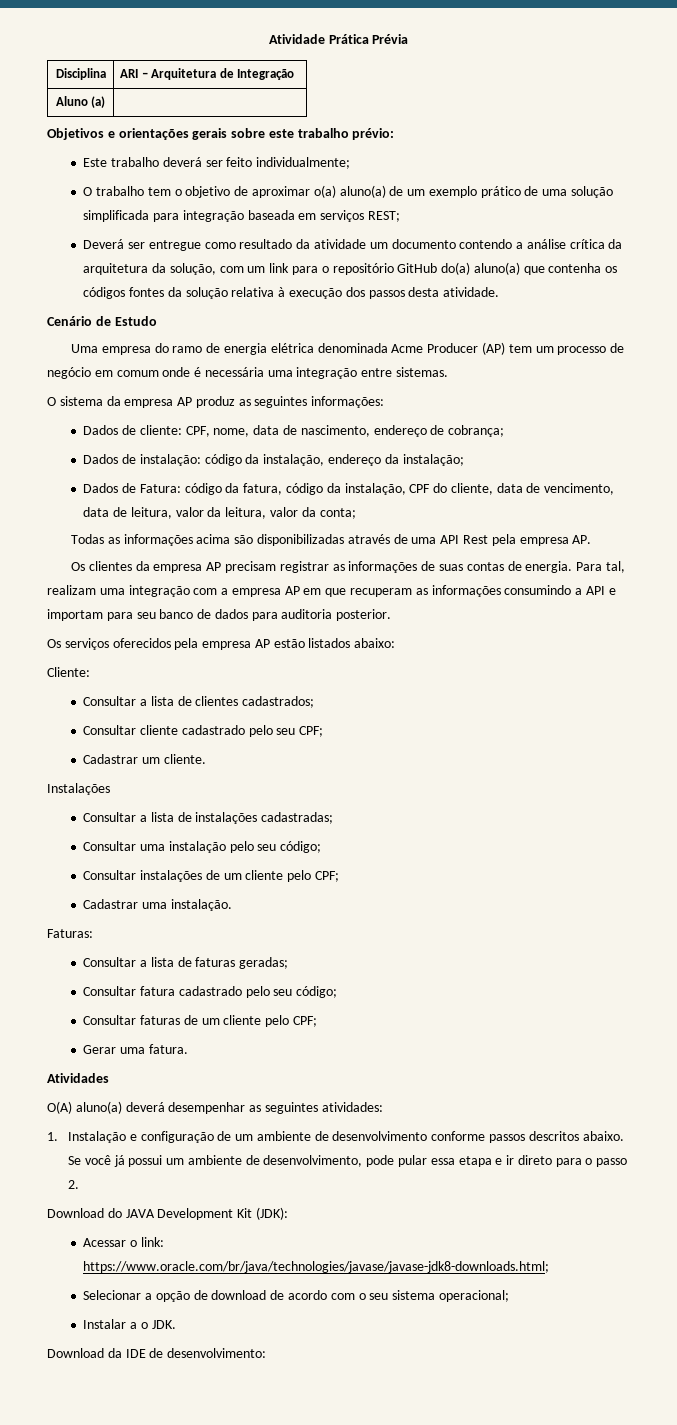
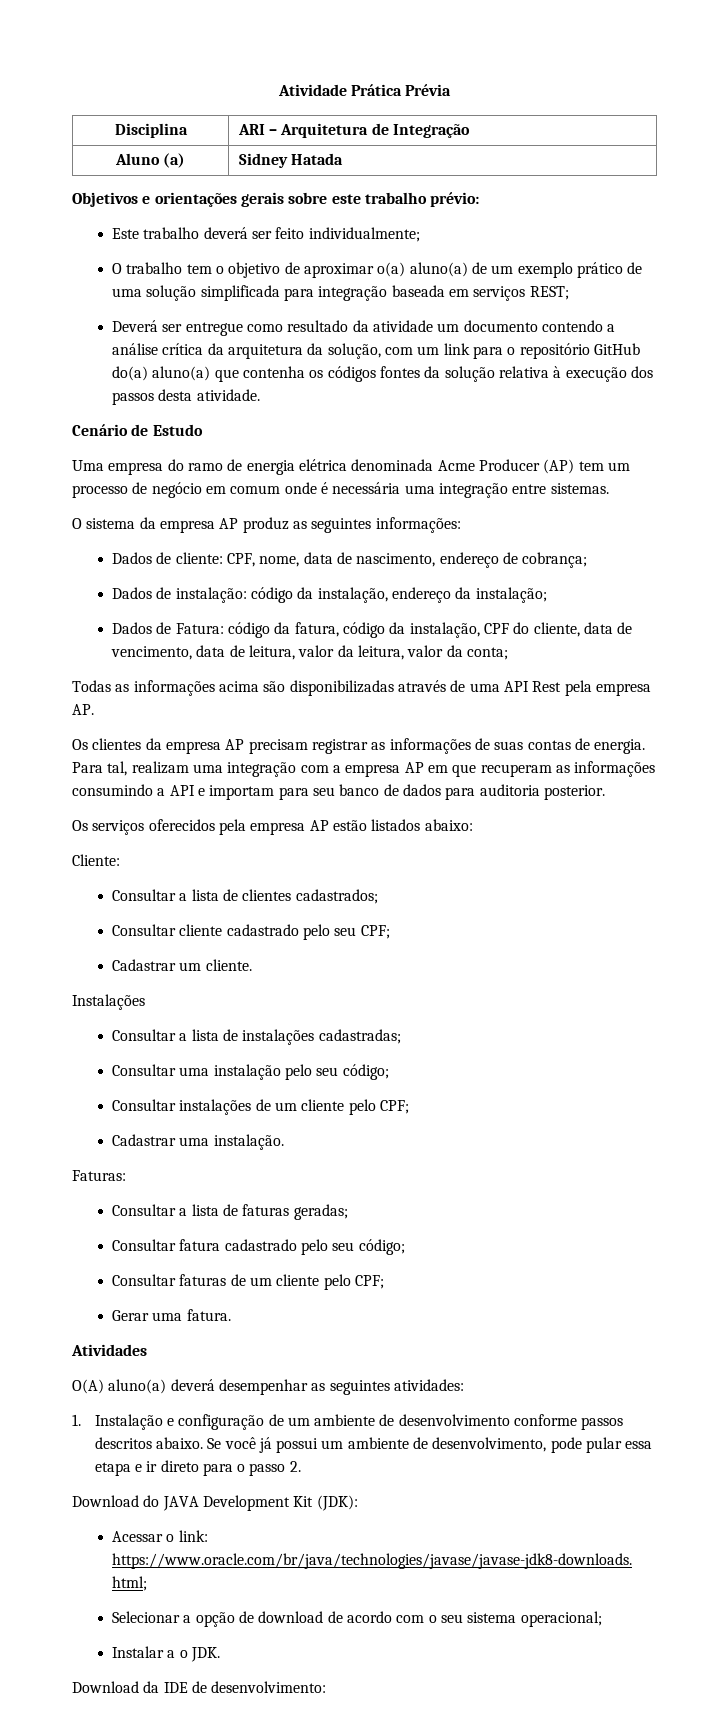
(106, 102) none -> [238,153,344,168] Sidney Hatada

